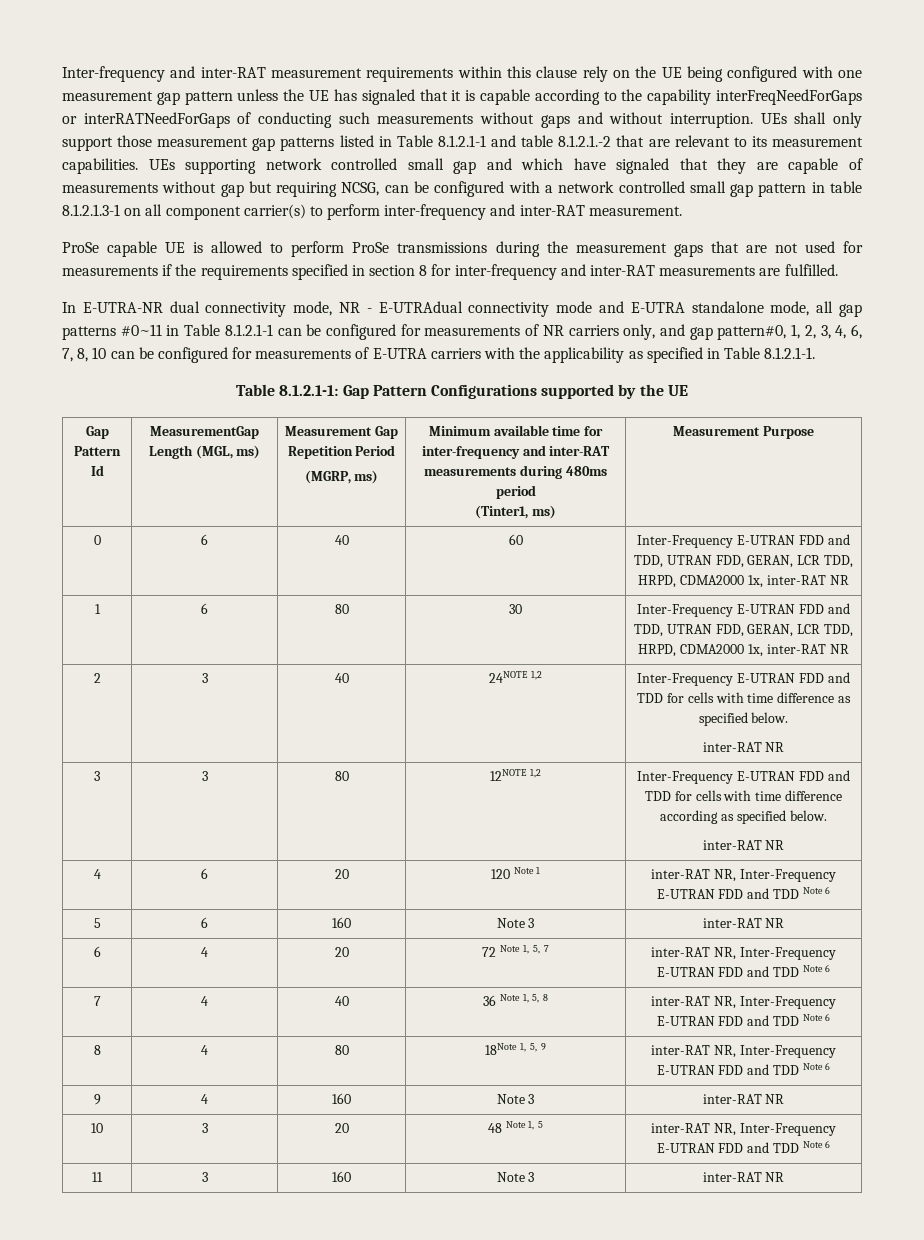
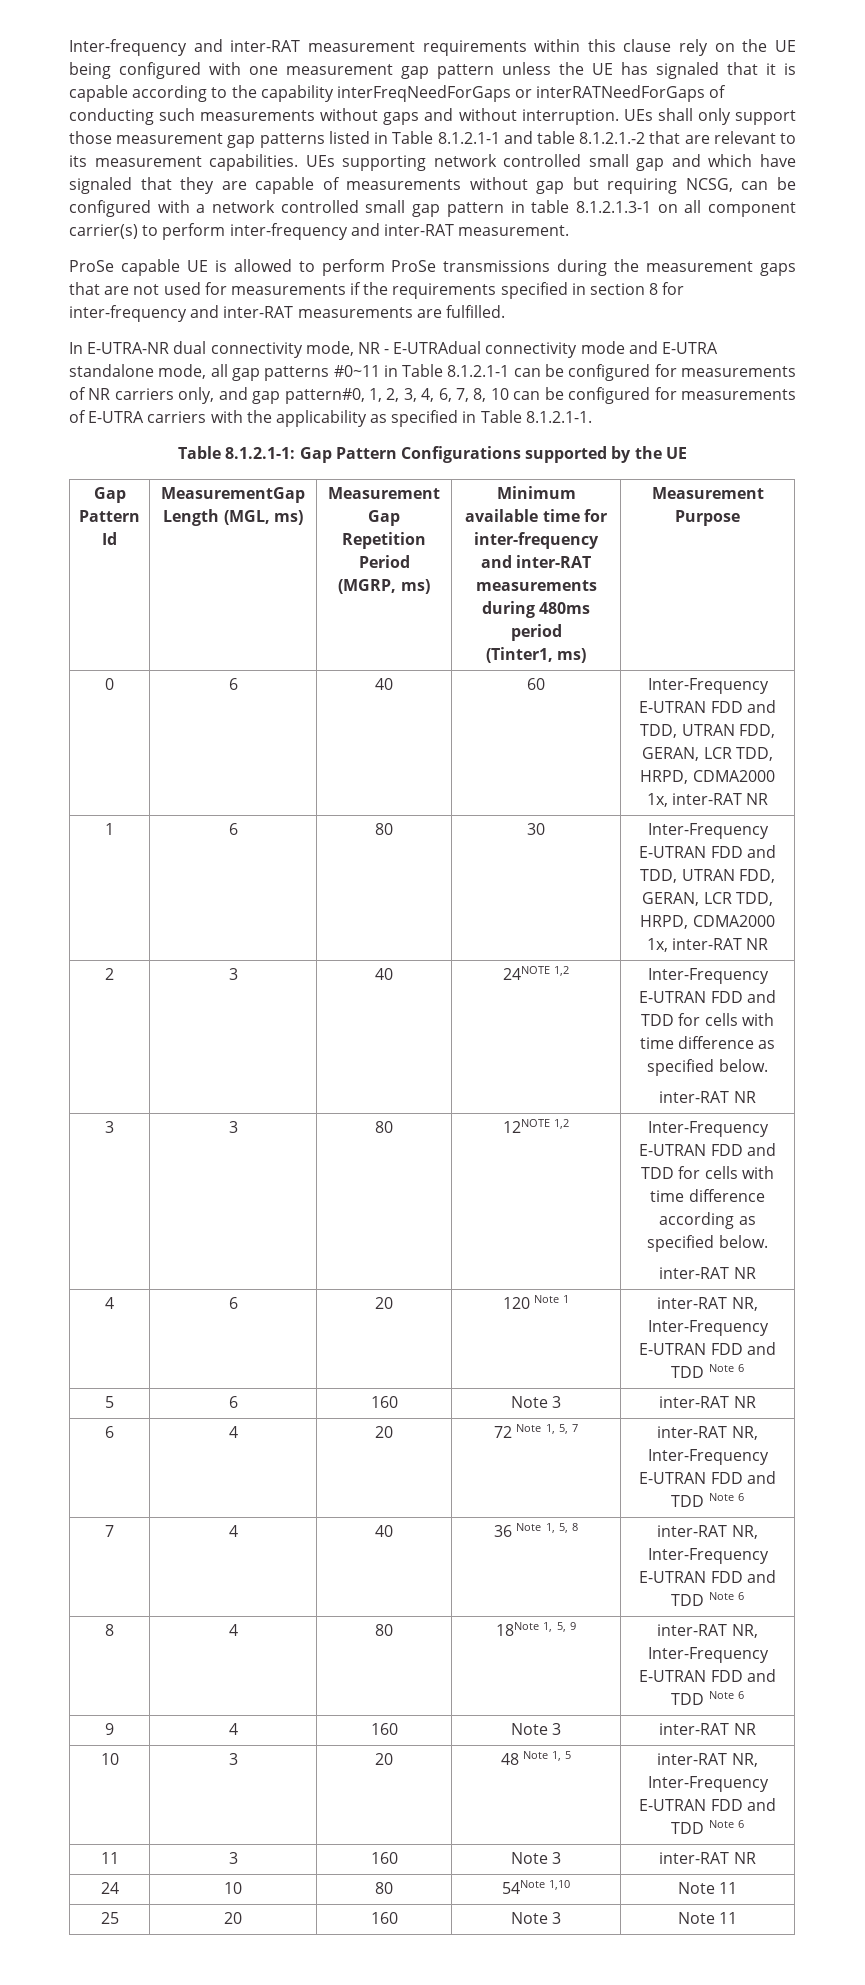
(785, 1177) none -> [100,1882,119,1894] [224,1882,242,1894] [374,1882,393,1894] [501,1880,571,1894] [677,1882,738,1894] [100,1912,119,1924] [224,1912,242,1924] [370,1912,398,1924] [510,1912,562,1924] [677,1912,738,1924] // 24 | 10 | 80 | 54Note 1,10 | Note 11 // 25 | 20 | 160 | Note 3 | Note 11

